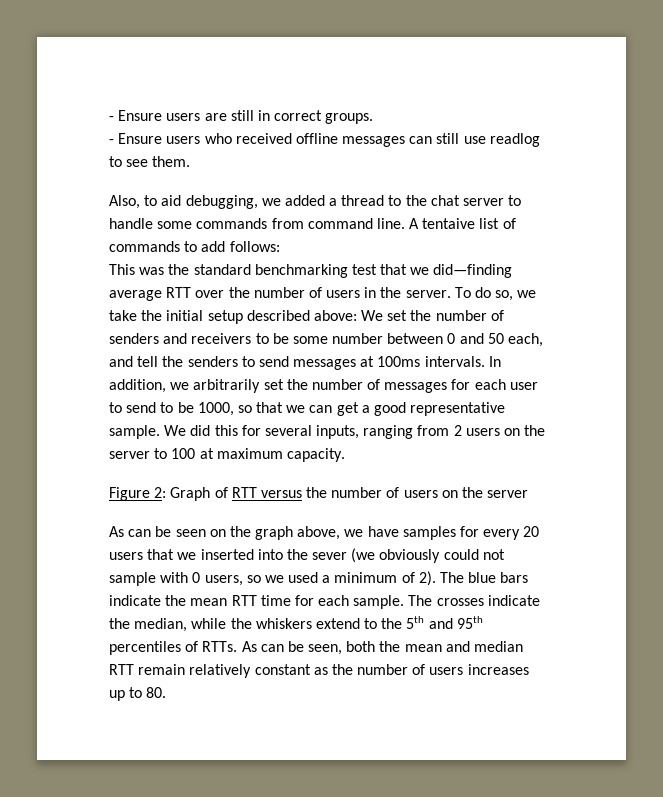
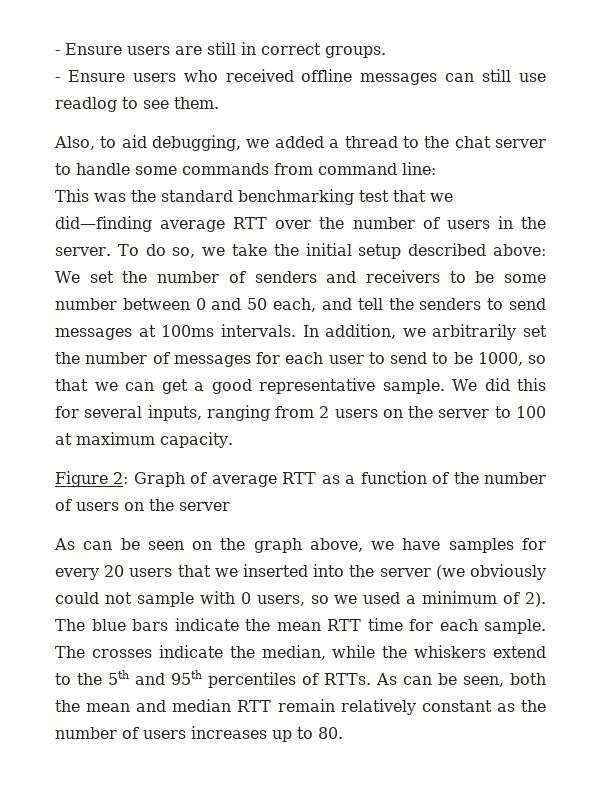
[376,218,516,229] [109,241,280,252] line. A tentaive list of commands to add follows: -> [402,162,436,175] line:
[231,487,302,498] RTT versus -> [211,471,450,487] average RTT as a function of
[312,552,348,560] sever -> [379,568,431,577] server

